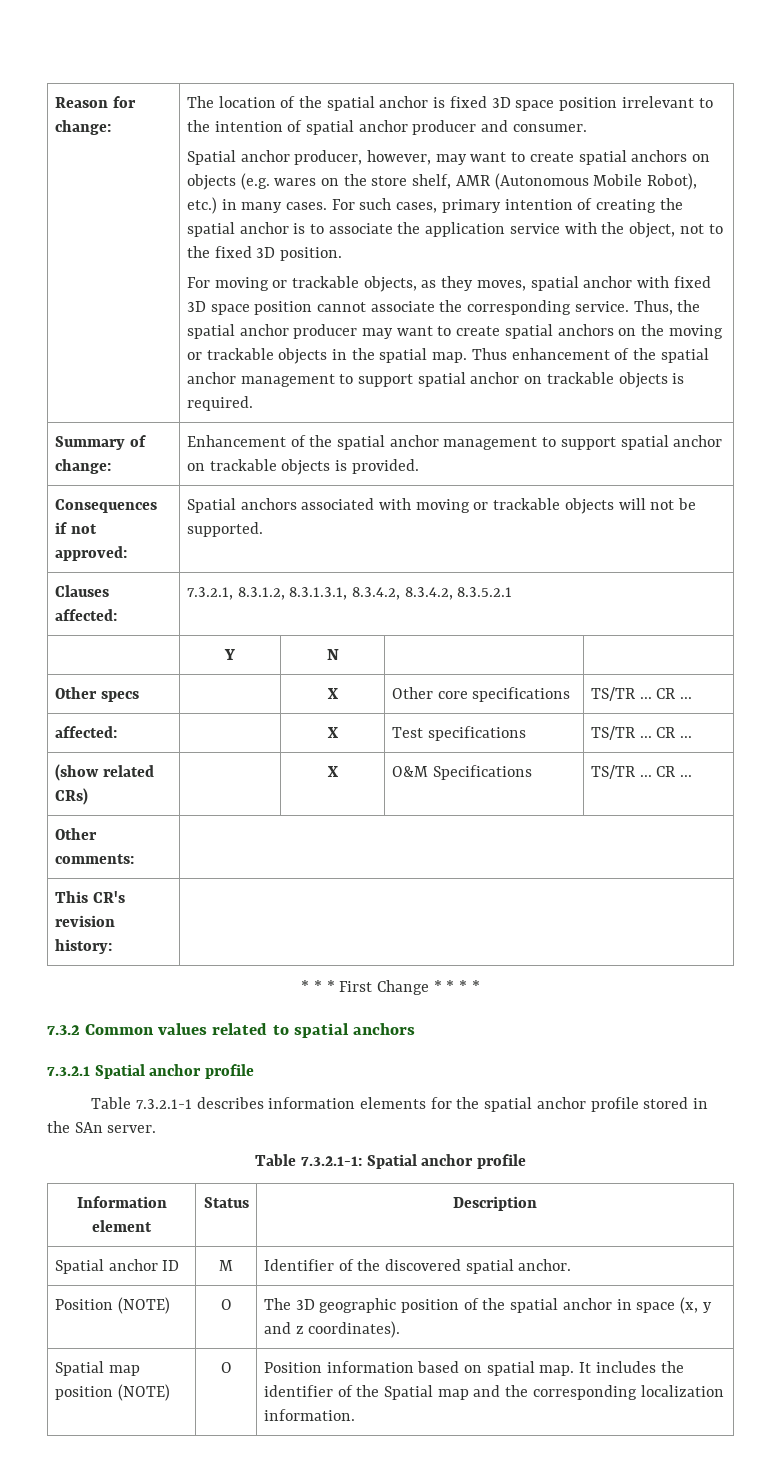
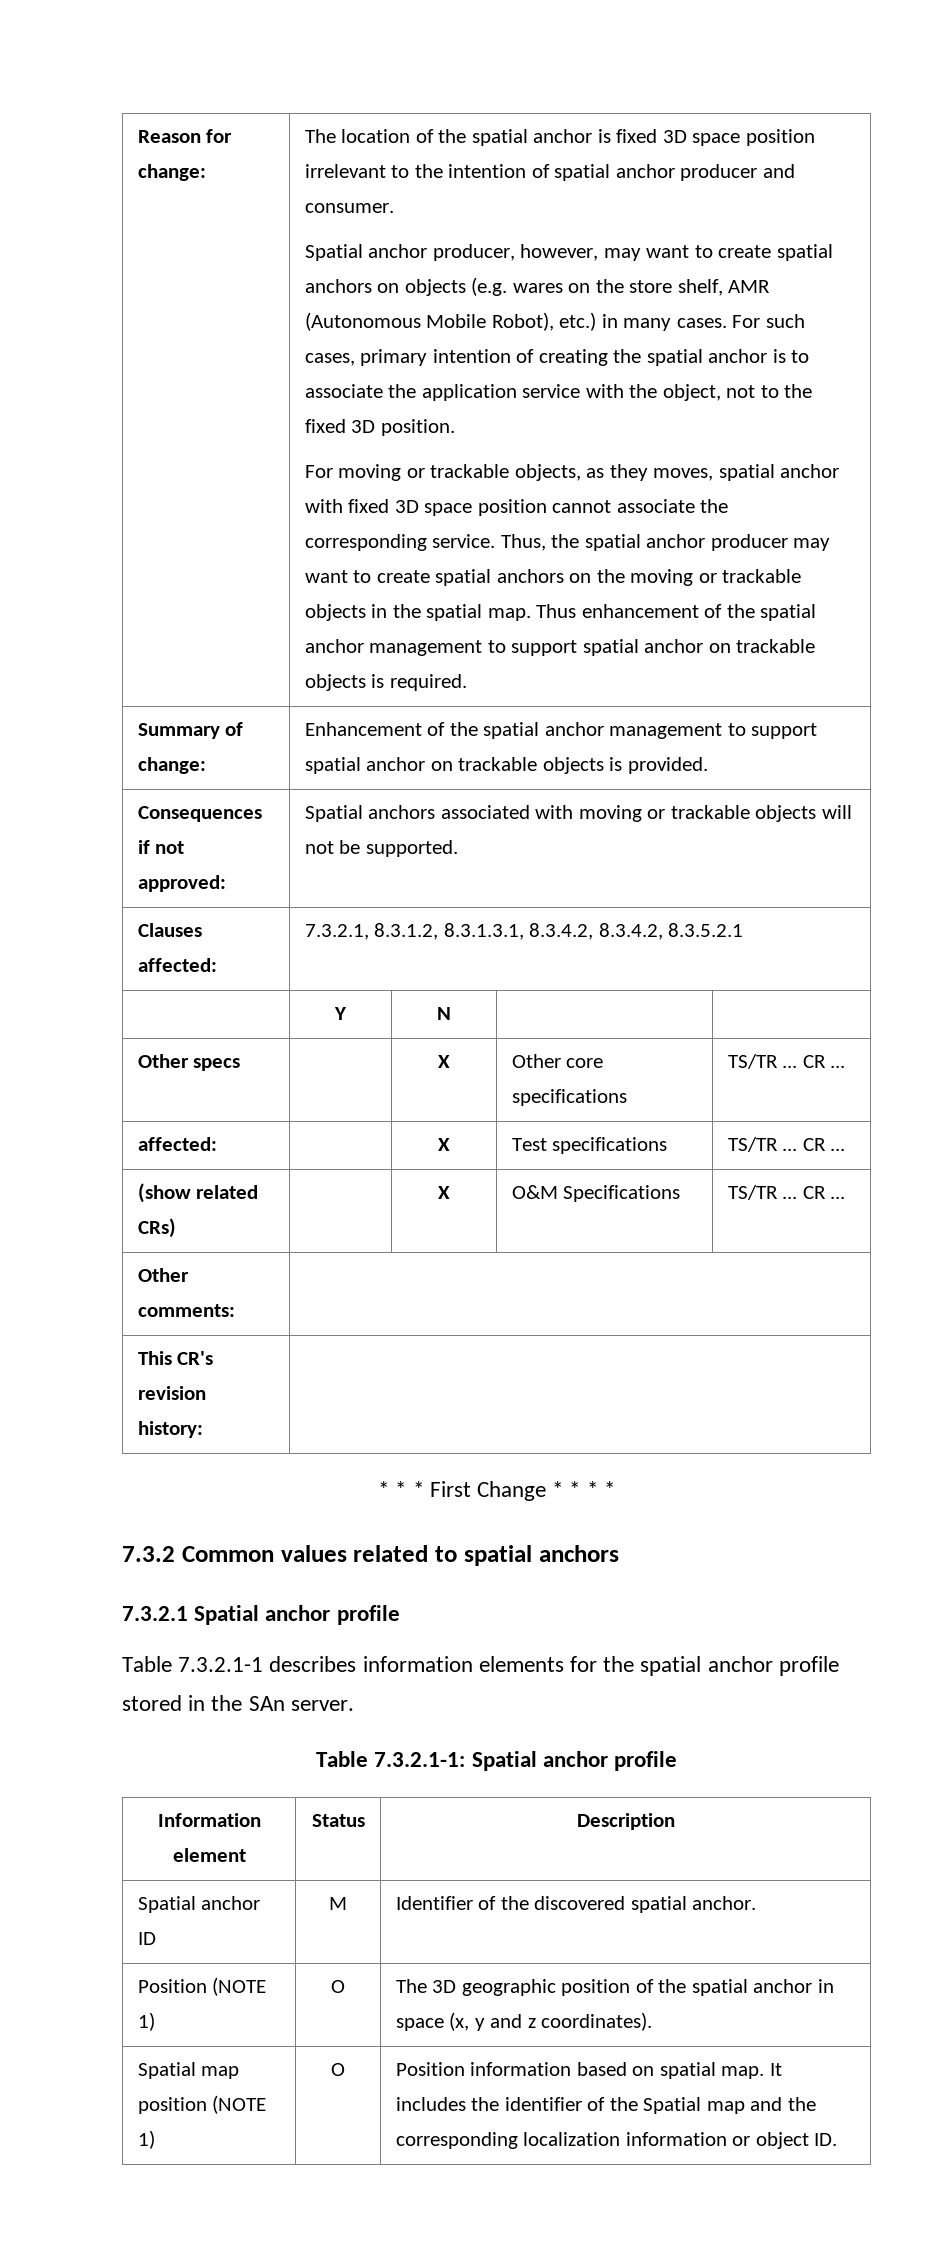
[117,1297,170,1314] (NOTE) -> [212,1977,267,1996] [137,2012,155,2031] (NOTE 1)
[117,1384,170,1401] (NOTE) -> [212,2095,267,2114] [137,2130,155,2149] (NOTE 1)
[263,1409,355,1421] information. -> [625,2132,838,2149] information or object ID.

